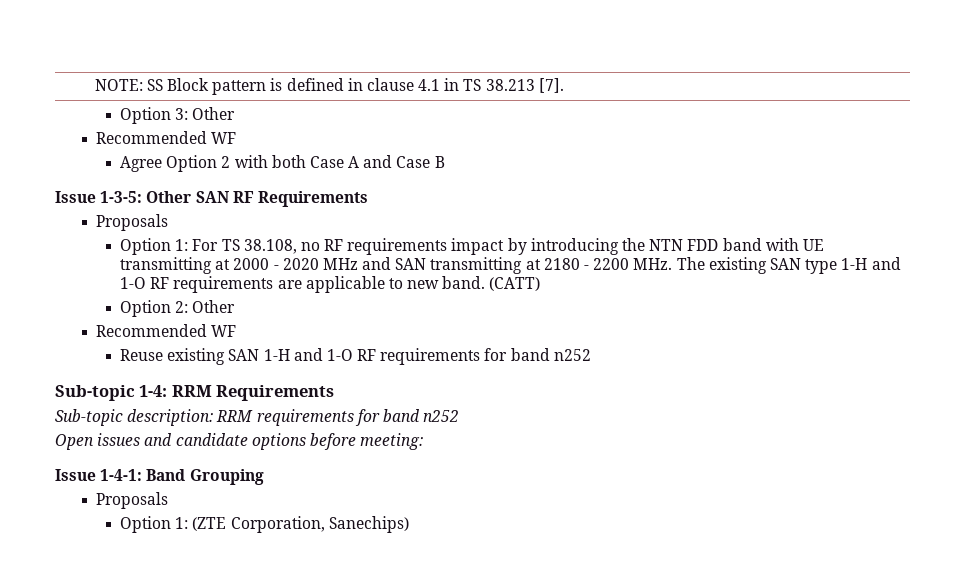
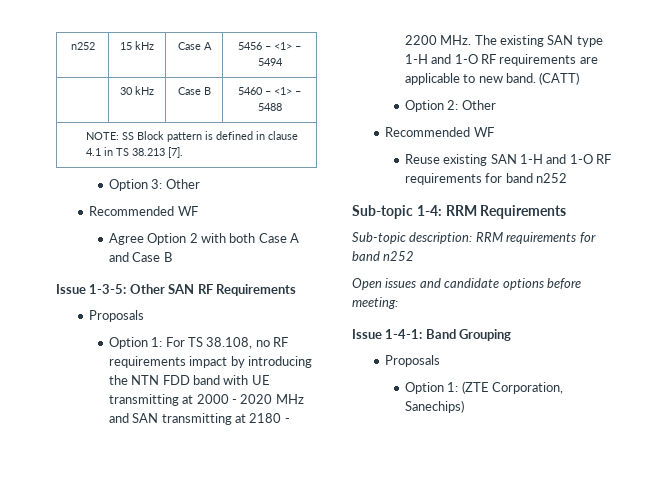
(94, 85) none -> [70,42,95,50] [120,41,154,50] [177,42,212,50] [238,42,301,50] [257,58,283,66] [120,86,154,95] [177,87,211,95] [238,87,301,95] [257,103,282,111] n252 | 15 kHz | Case A | 5456 – <1> – 5494 // | 30 kHz | Case B | 5460 – <1> – 5488 //

